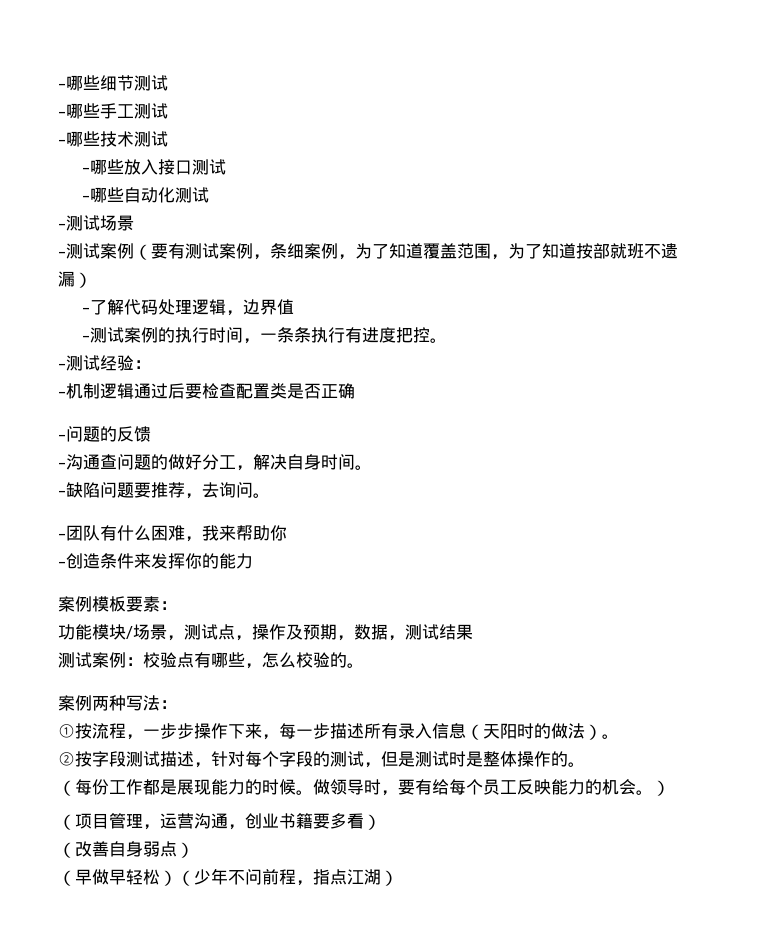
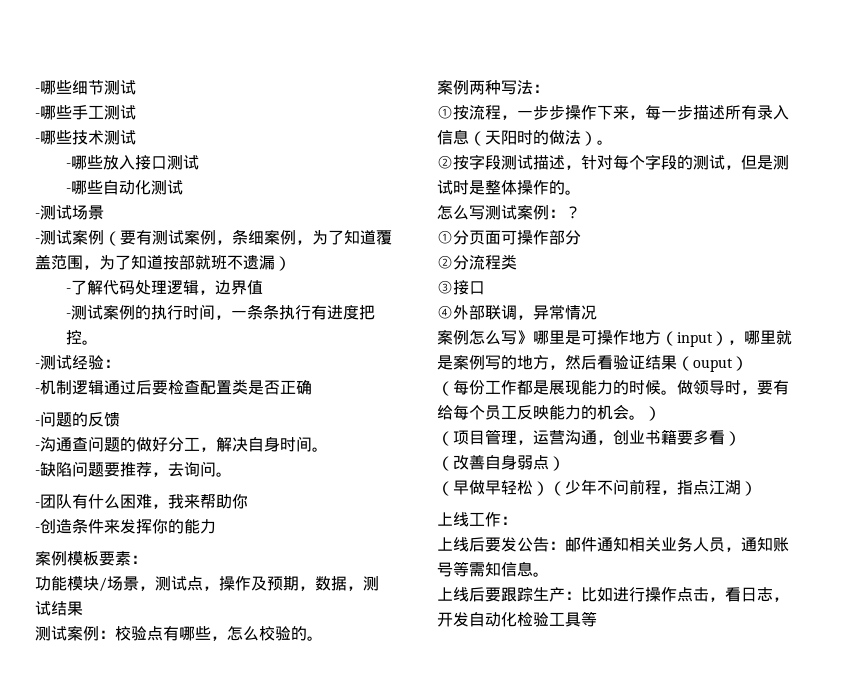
(585, 764) none -> [437,205,581,220] [437,230,581,245] [437,254,517,270] [437,280,485,295] [437,305,597,320] [437,330,792,347] [437,355,748,372] // 怎么写测试案例：？ // ①分页面可操作部分 // ②分流程类 // ③接口 // ④外部联调，异常情况 // 案例怎么写》哪里是可操作地方（input），哪里就是案例写的地方，然后看验证结果（ouput）
(398, 878) none -> [437,512,517,527] [437,536,789,552] [437,561,549,577] [437,586,789,602] [437,611,597,627] // 上线工作： // 上线后要发公告：邮件通知相关业务人员，通知账号等需知信息。 // 上线后要跟踪生产：比如进行操作点击，看日志，开发自动化检验工具等

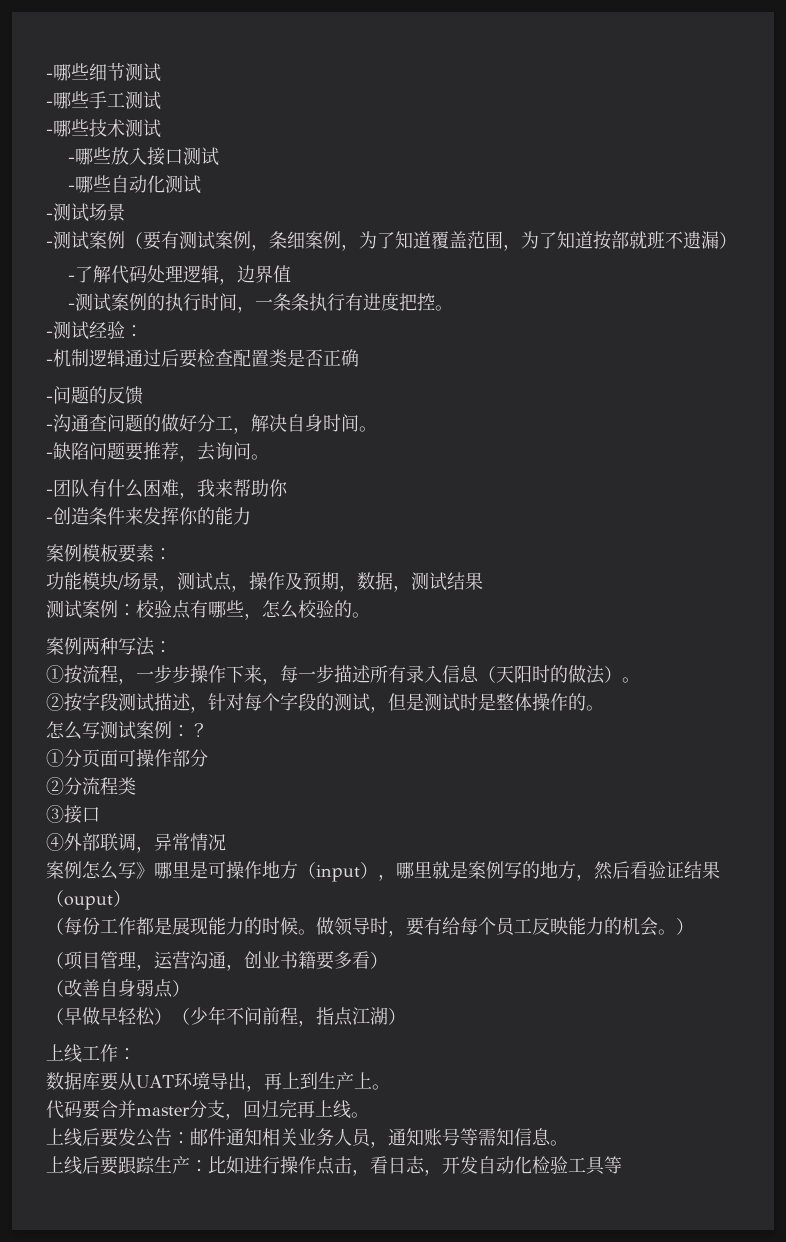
(517, 520) none -> [46,1072,390,1092] [46,1099,369,1120] // 数据库要从UAT环境导出，再上到生产上。 // 代码要合并master分支，回归完再上线。

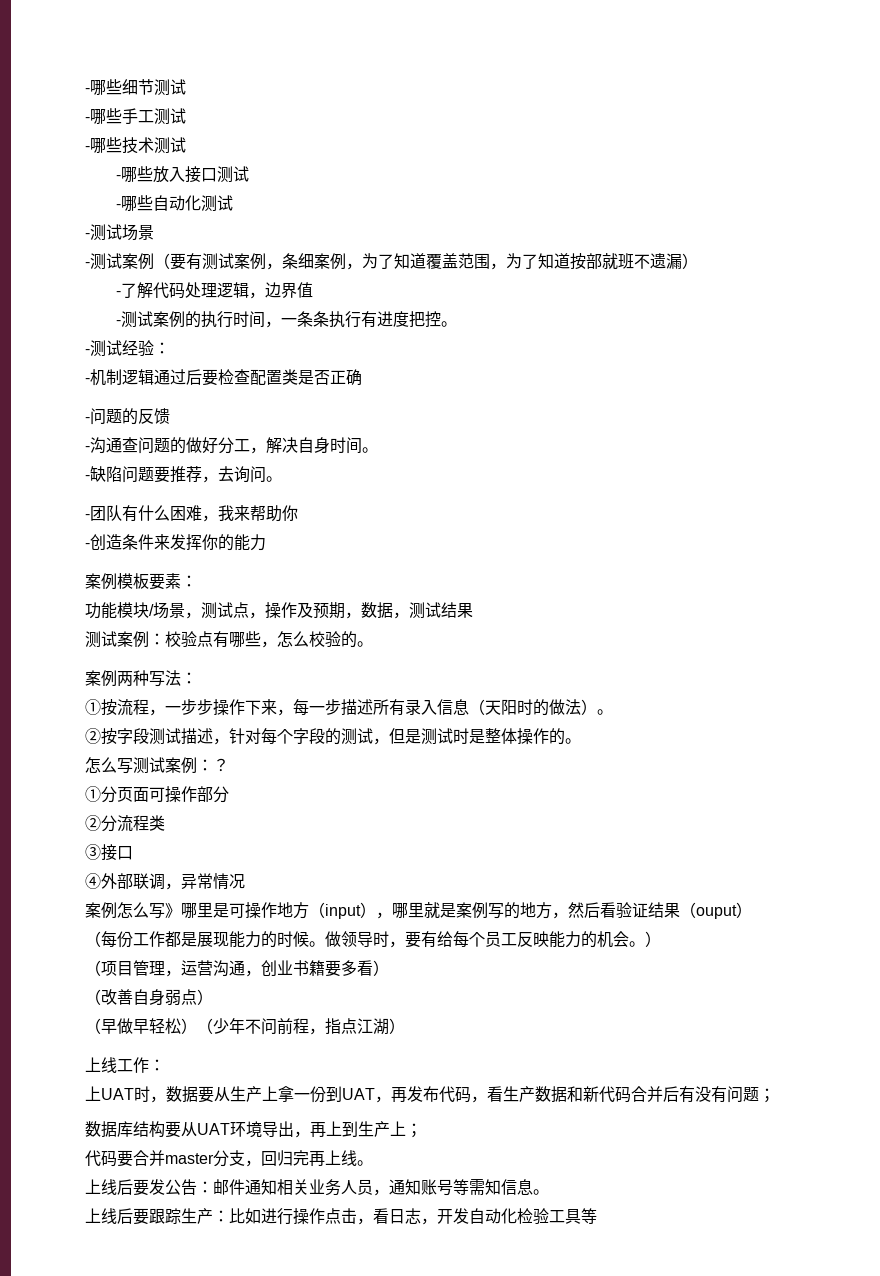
(136, 1054) none -> [85,1086,775,1103] // 上UAT时，数据要从生产上拿一份到UAT，再发布代码，看生产数据和新代码合并后有没有问题；
(100, 1081) none -> [133,1121,165,1138] 结构
[371,1084,390,1090] 。 -> [406,1123,422,1138] ；

